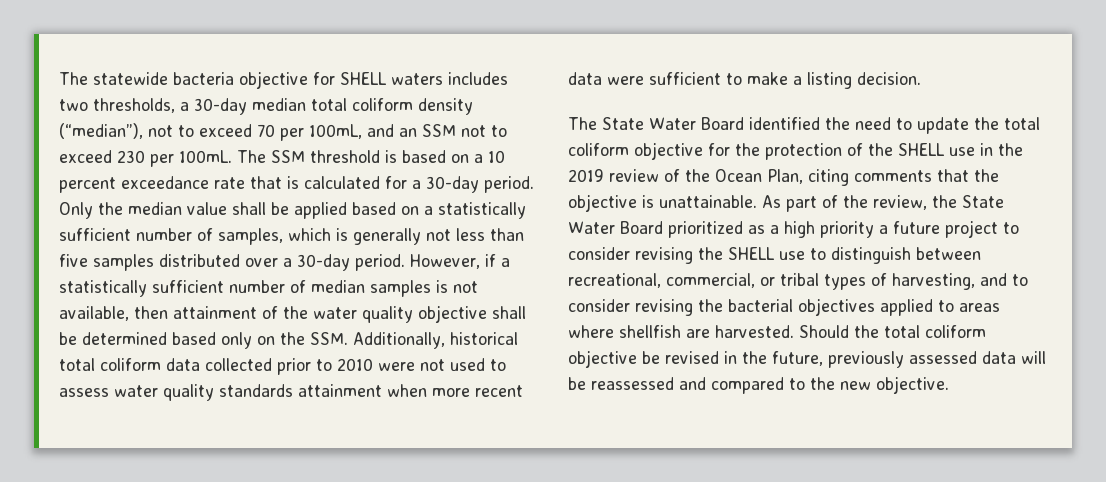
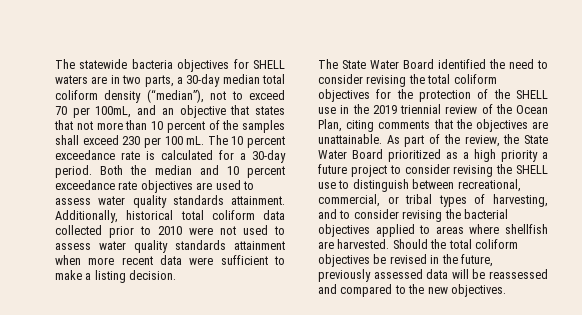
[239,71,308,89] objective -> [177,59,230,72] objectives
[448,72,508,85] [59,98,175,113] includes two thresholds, -> [91,75,174,87] are in two parts,
[422,124,507,137] [59,150,505,167] [59,176,282,193] SSM not to exceed 230 per 100mL. The SSM threshold is based on a 10 percent exceedance rate that -> [179,105,285,118] [54,120,285,133] [55,135,285,148] [55,150,140,160] objective that states that not more than 10 percent of the samples shall exceed 230 per 100 mL. The 10 percent exceedance rate
[59,202,93,219] Only -> [100,165,124,175] Both
[187,202,526,219] [59,228,524,245] [59,254,510,271] [59,280,478,297] [59,305,526,323] [59,332,348,349] value shall be applied based on a statistically sufficient number of samples, which is generally not less than five samples distributed over a 30-day period. However, if a statistically sufficient number of median samples is not available, then attainment of the water quality objective shall be determined based only on the SSM. -> [199,165,285,178] [55,180,254,193] [55,195,285,208] and 10 percent exceedance rate objectives are used to assess water quality standards attainment.
[917,117,1040,134] [568,142,703,160] update the total coliform objective -> [318,74,497,87] [318,89,370,102] consider revising the total coliform objectives
(604, 175) none -> [400,104,441,114] triennial
[568,194,654,212] objective is -> [475,119,548,132] objectives are
[568,350,637,368] objective -> [318,254,370,267] objectives
[876,376,949,394] objective. -> [450,284,506,297] objectives.

